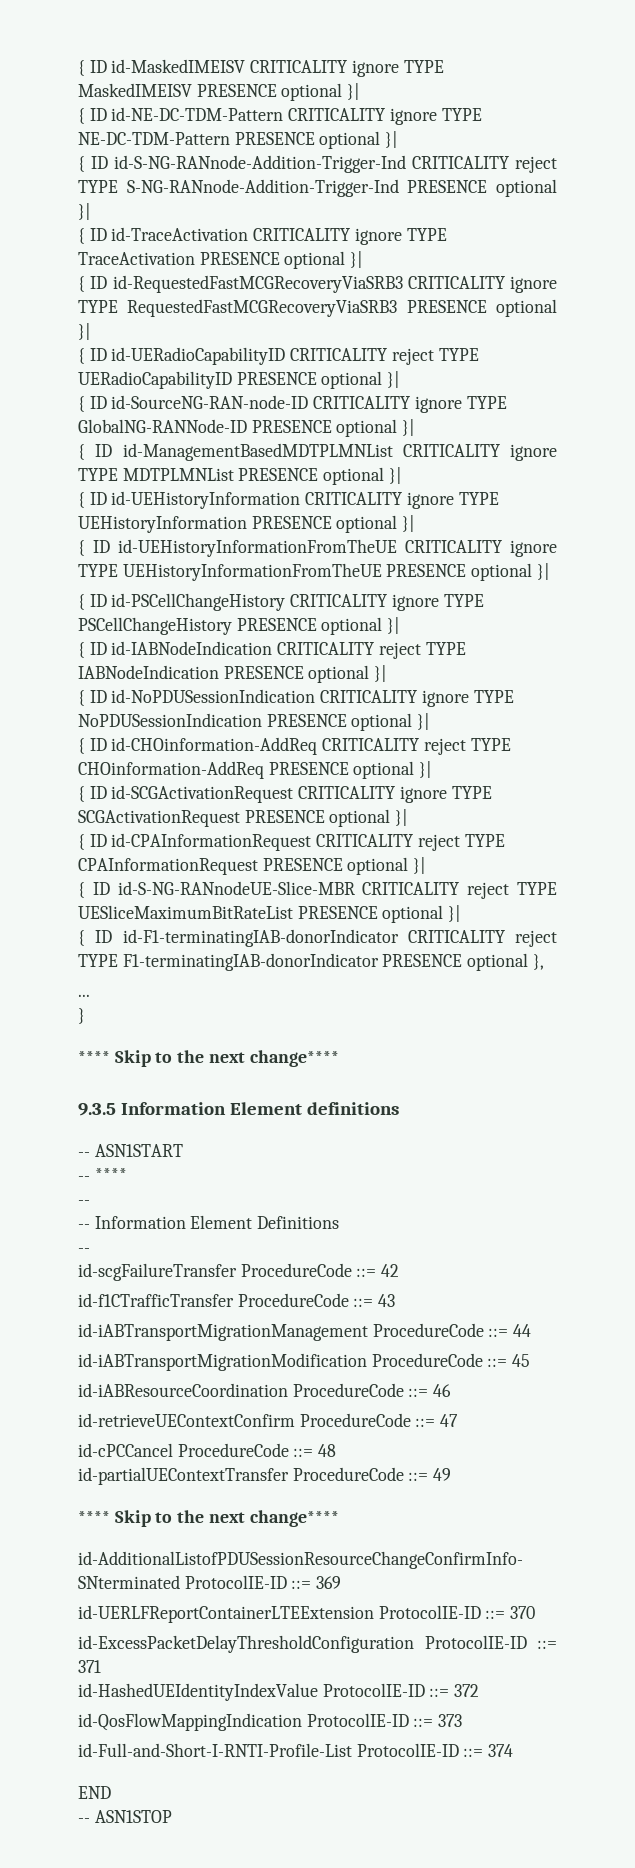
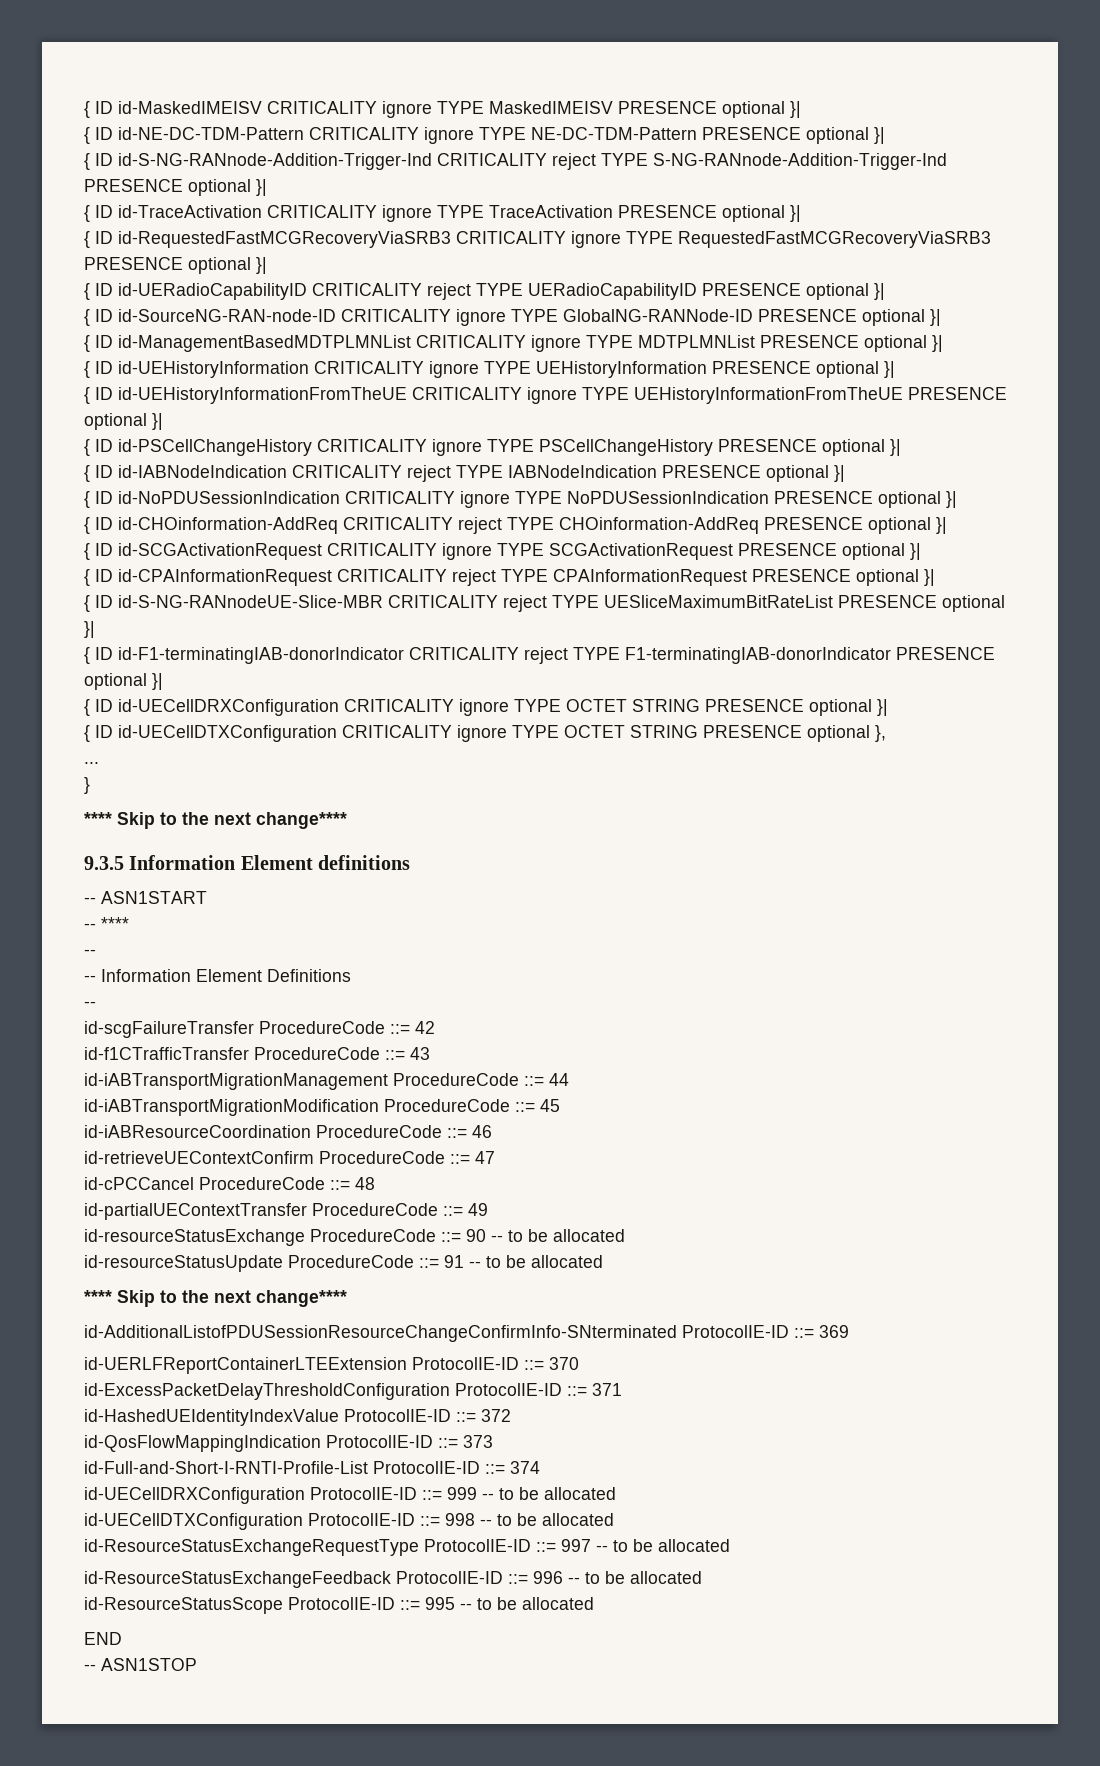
(529, 962) none -> [152,673,163,690] [84,699,888,716] [84,725,870,742] }| // { ID id-UECellDRXConfiguration CRITICALITY ignore TYPE OCTET STRING PRESENCE optional }| // { ID id-UECellDTXConfiguration CRITICALITY ignore TYPE OCTET STRING PRESENCE optional
(452, 1474) none -> [84,1229,625,1246] [84,1255,603,1272] // id-resourceStatusExchange ProcedureCode ::= 90 -- to be allocated // id-resourceStatusUpdate ProcedureCode ::= 91 -- to be allocated
(514, 1750) none -> [84,1487,616,1504] [84,1513,614,1530] [84,1539,730,1556] [84,1571,702,1588] [84,1597,594,1614] // id-UECellDRXConfiguration ProtocolIE-ID ::= 999 -- to be allocated // id-UECellDTXConfiguration ProtocolIE-ID ::= 998 -- to be allocated // id-ResourceStatusExchangeRequestType ProtocolIE-ID ::= 997 -- to be allocated // id-ResourceStatusExchangeFeedback ProtocolIE-ID ::= 996 -- to be allocated // id-ResourceStatusScope ProtocolIE-ID ::= 995 -- to be allocated

